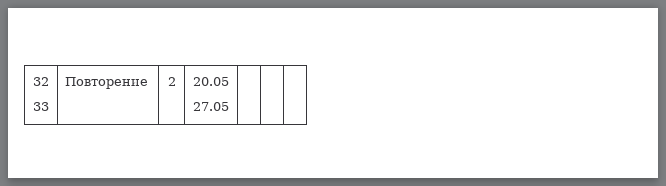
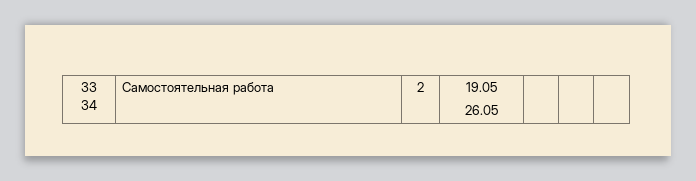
[33,77,49,86] [33,102,49,111] [65,77,149,89] 32 // 33 | Повторение -> [81,82,97,92] [81,100,97,110] [122,82,274,95] 33 // 34 | Самостоятельная работа
[193,77,229,86] [193,102,229,111] 20.05 // 27.05 -> [465,82,498,92] [464,105,499,115] 19.05 // 26.05

